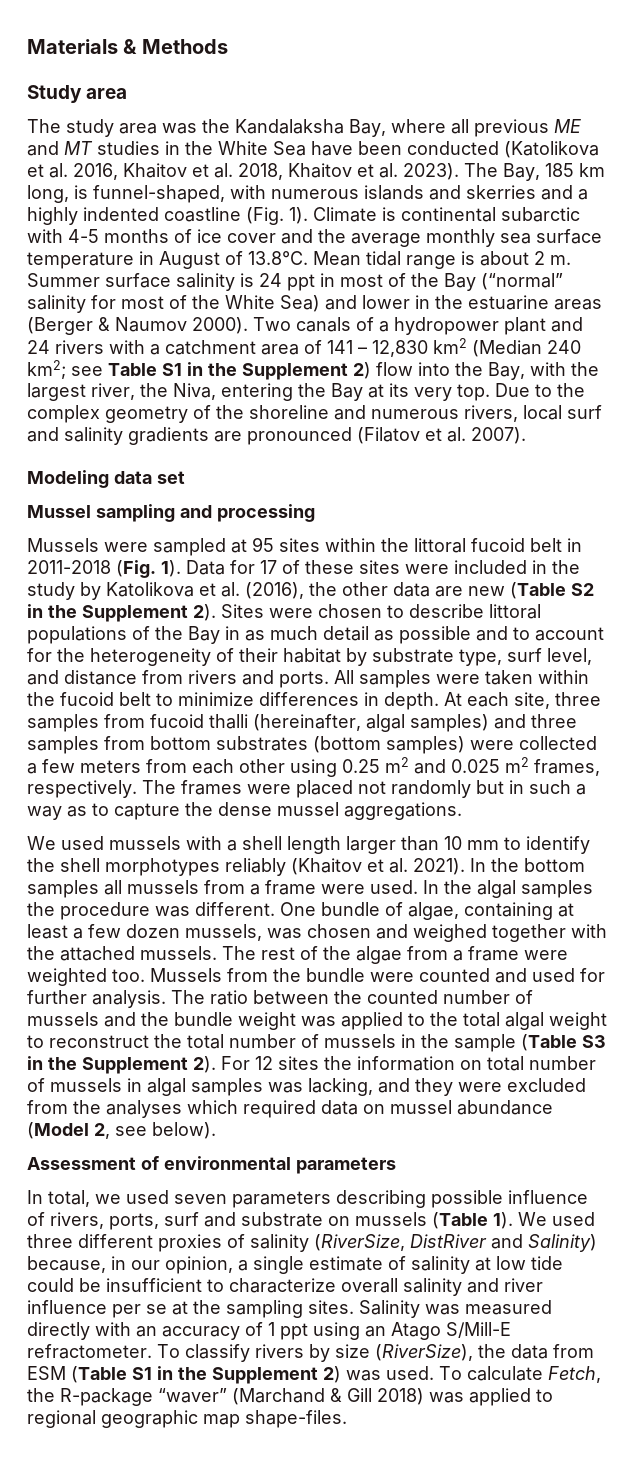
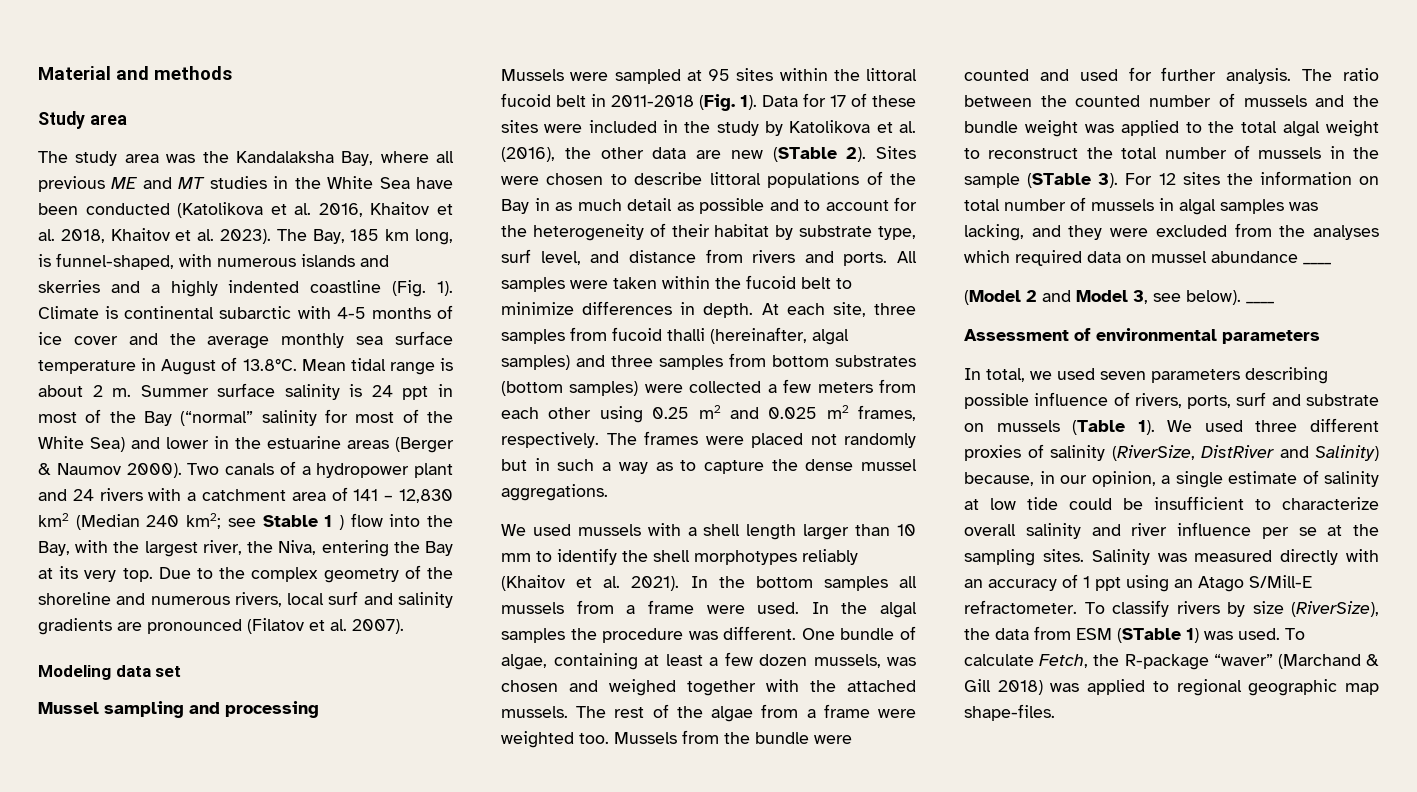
[27,39,228,54] Materials & Methods -> [38,66,232,80] Material and methods
[108,362,371,380] Table S1 in the Supplement 2) -> [262,515,344,530] Stable 1 )
[510,582,594,599] [27,604,188,622] (Table S2 in the Supplement -> [772,147,837,162] (STable
[521,1034,606,1051] [27,1056,216,1074] (Table S3 in the Supplement 2). -> [1027,173,1119,188] (STable 3).
[27,1122,110,1139] (Model 2, -> [1303,262,1331,265] [964,290,1148,305] ____ // (Model 2 and Model 3,
(216, 1130) none -> [1246,301,1274,304] ____
[71,1366,341,1384] (Table S1 in the Supplement 2) -> [1117,628,1199,643] (STable 1)

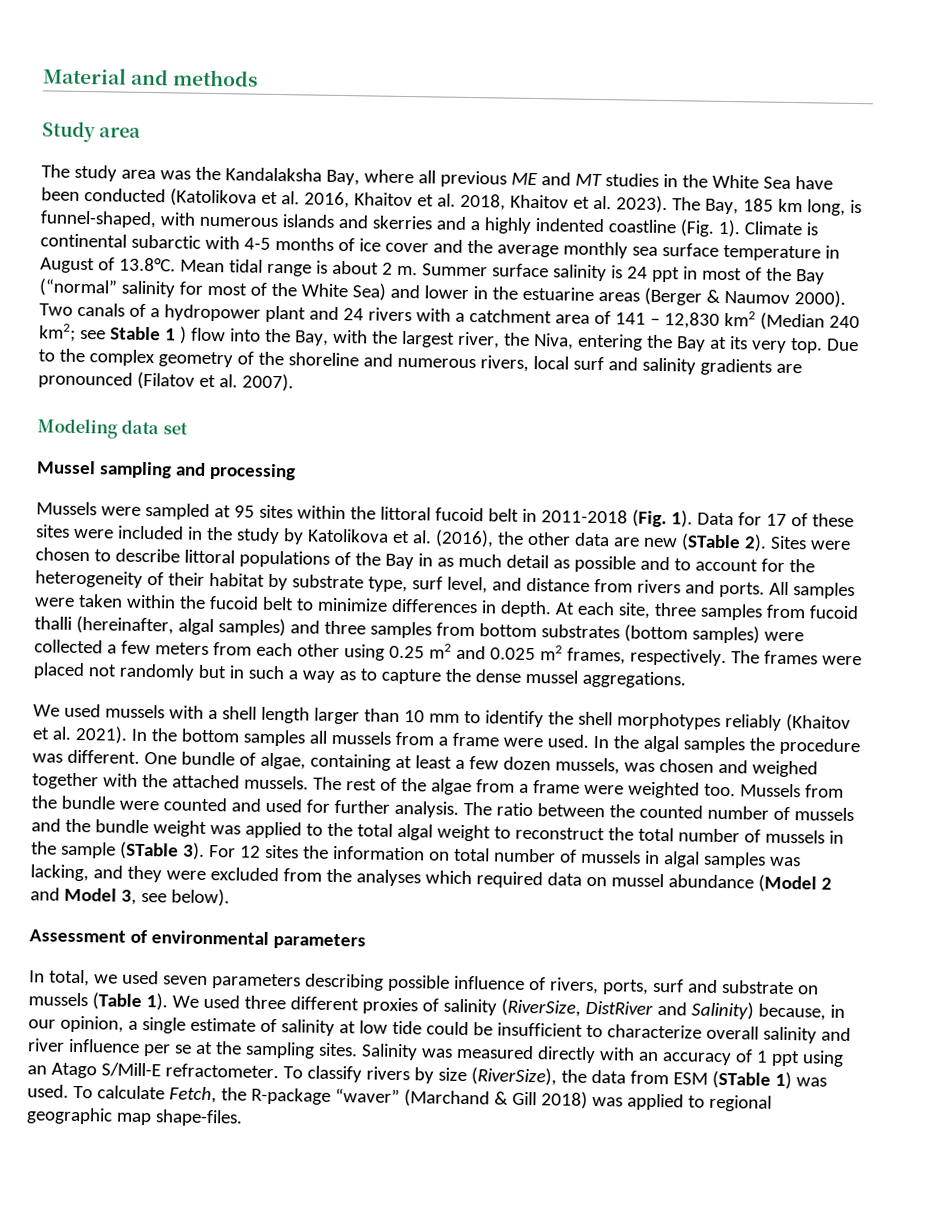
[1303,262,1331,265] ____ // -> (754, 881) none
[1246,301,1274,304] ____ -> (230, 897) none

